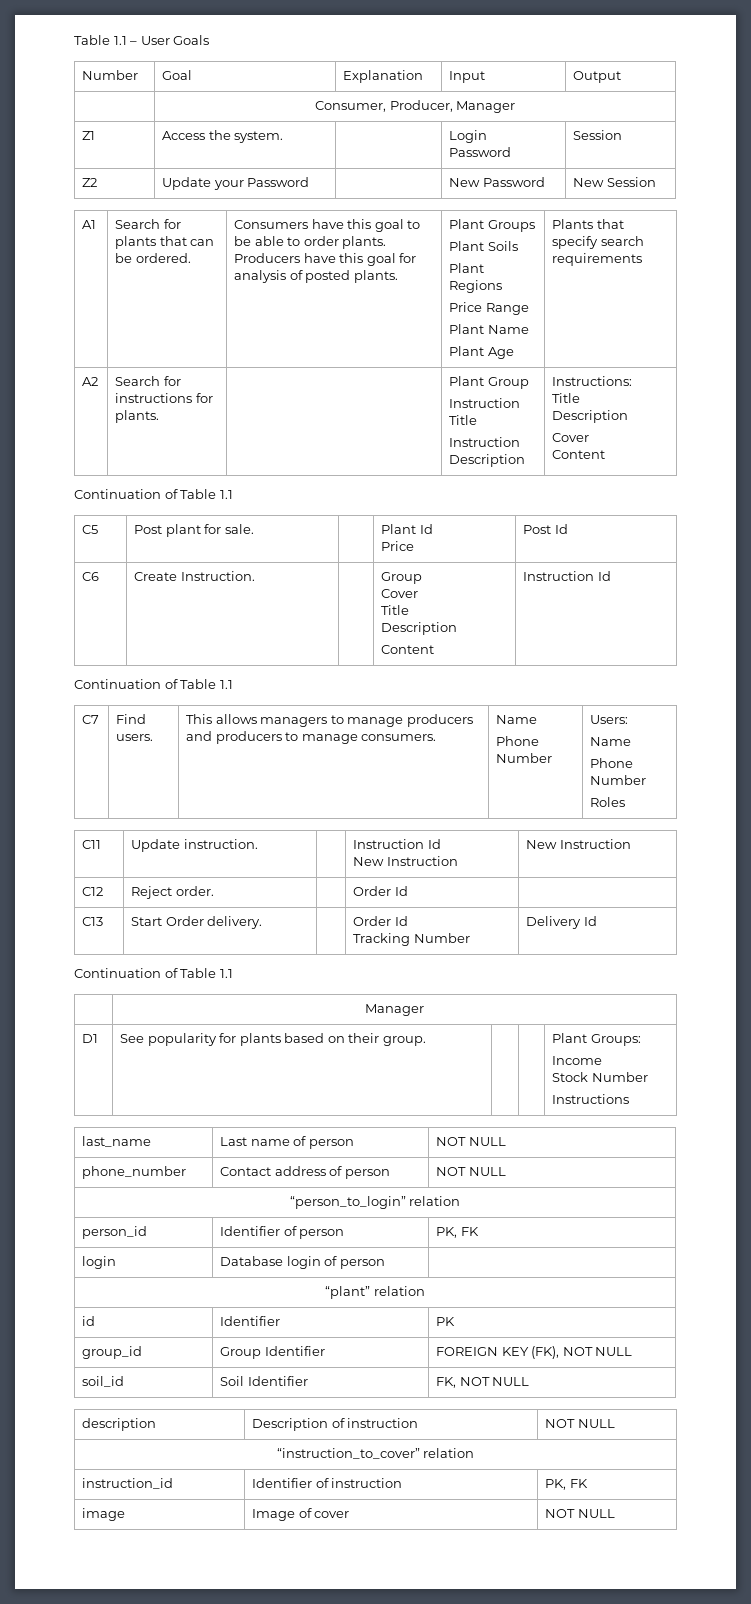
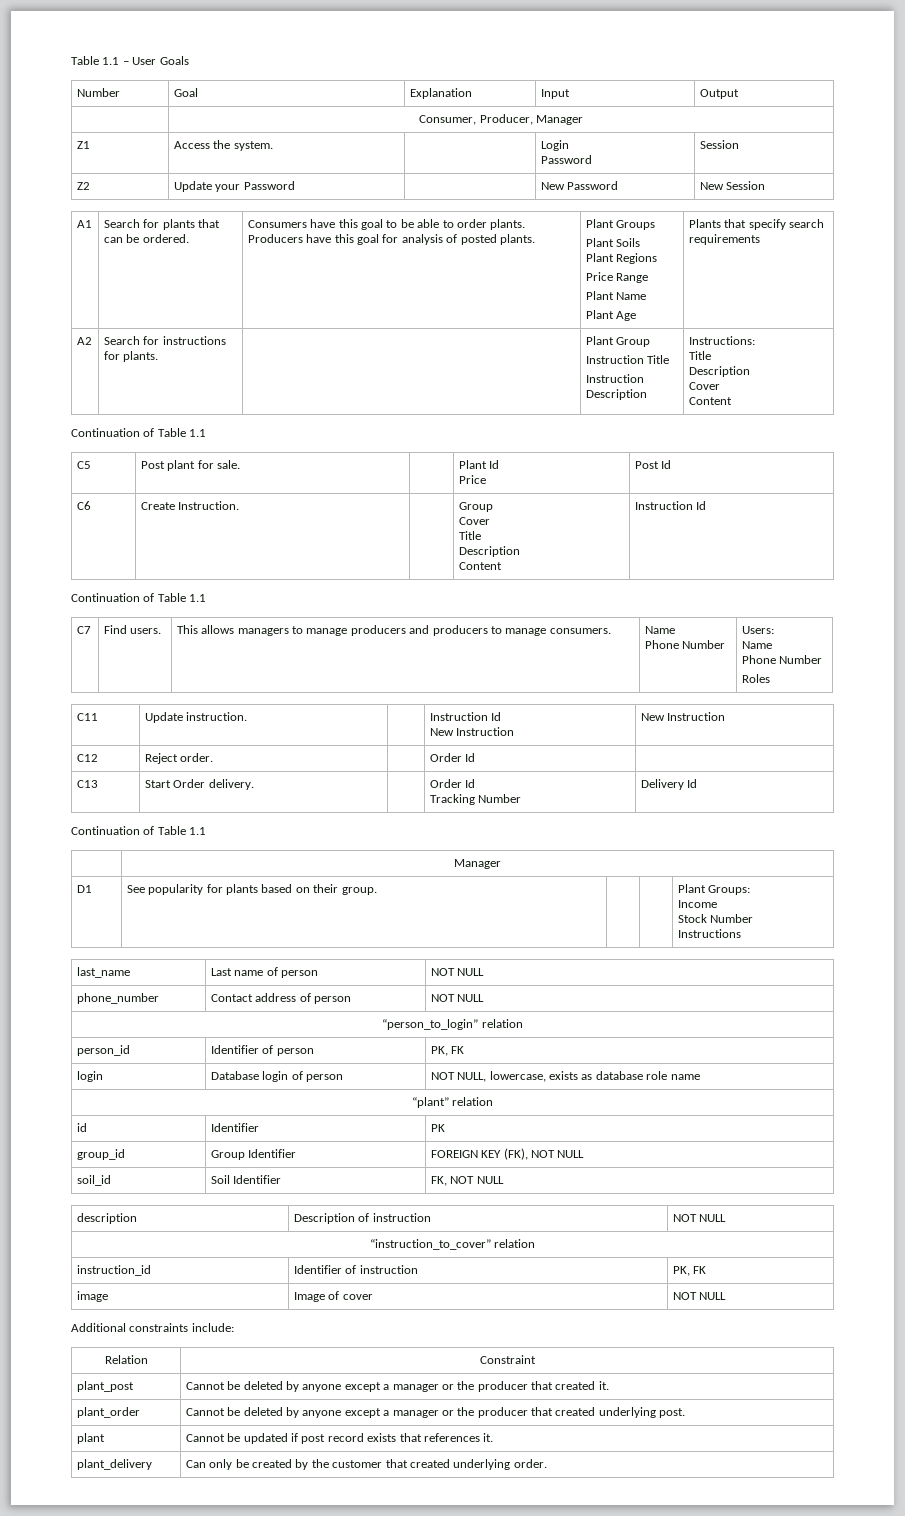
(385, 1264) none -> [430,1071,700,1082] NOT NULL, lowercase, exists as database role name
(615, 1513) none -> [71,1323,234,1332] [104,1355,148,1364] [479,1355,536,1364] [76,1381,134,1392] [185,1381,609,1392] [76,1407,140,1418] [185,1407,686,1418] [76,1433,105,1444] [185,1433,494,1444] [76,1459,152,1470] [185,1459,547,1470] // Additional constraints include: // Relation | Constraint // plant_post | Cannot be deleted by anyone except a manager or the producer that created it. // plant_order | Cannot be deleted by anyone except a manager or the producer that created underlying post. // plant | Cannot be updated if post record exists that references it. // plant_delivery | Can only be created by the customer that created underlying order.

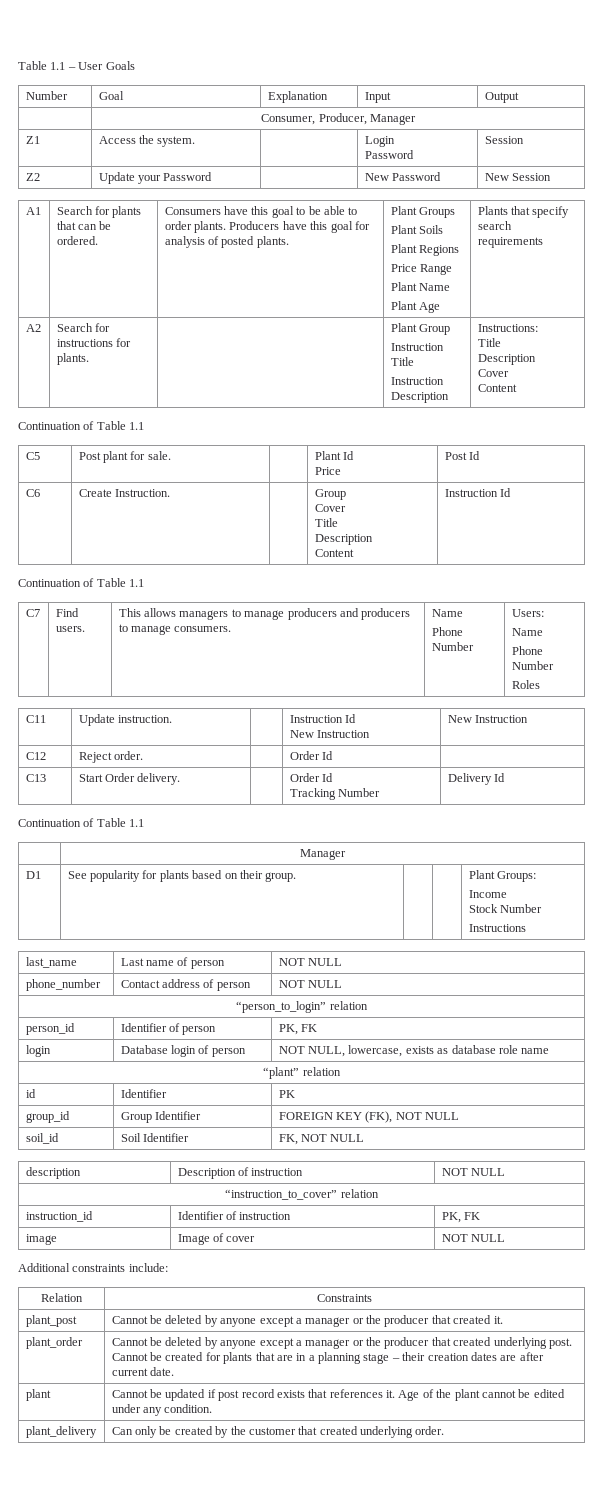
[479,1355,536,1364] Constraint -> [317,1294,372,1302] Constraints
(686, 1413) none -> [111,1352,544,1364] [111,1367,175,1376] Cannot be created for plants that are in a planning stage – their creation dates are after current date.
(494, 1437) none -> [398,1389,565,1401] [111,1404,213,1416] Age of the plant cannot be edited under any condition.

